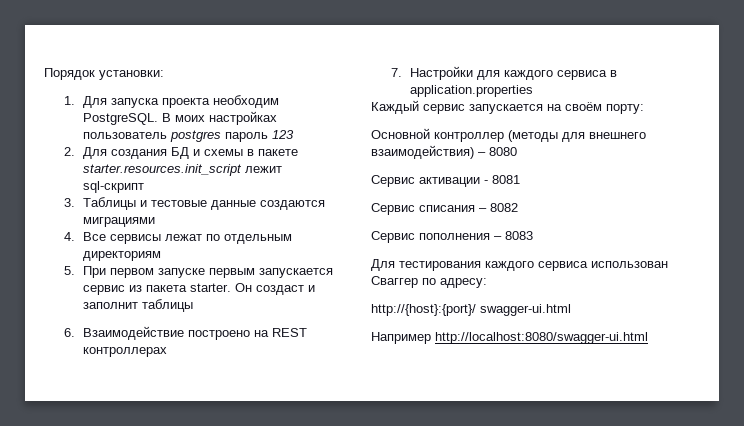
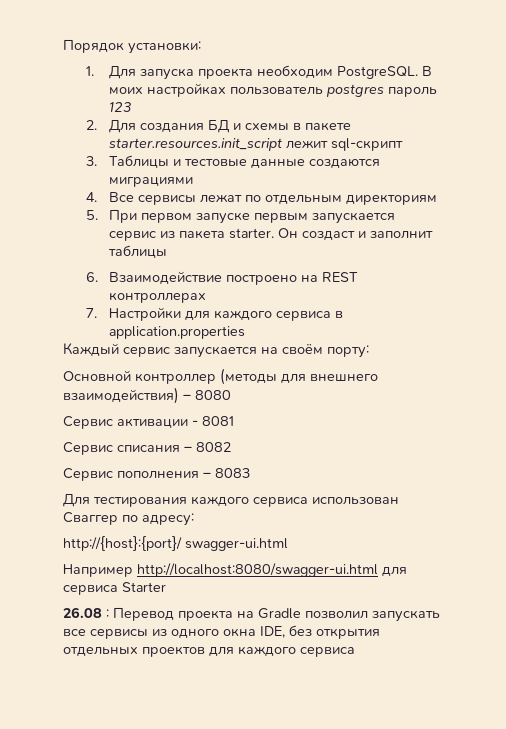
(648, 338) none -> [382,567,407,576] [63,582,166,595] [63,607,440,622] [63,625,380,639] [63,646,355,657] для сервиса Starter // 26.08 : Перевод проекта на Gradle позволил запускать все сервисы из одного окна IDE, без открытия отдельных проектов для каждого сервиса

